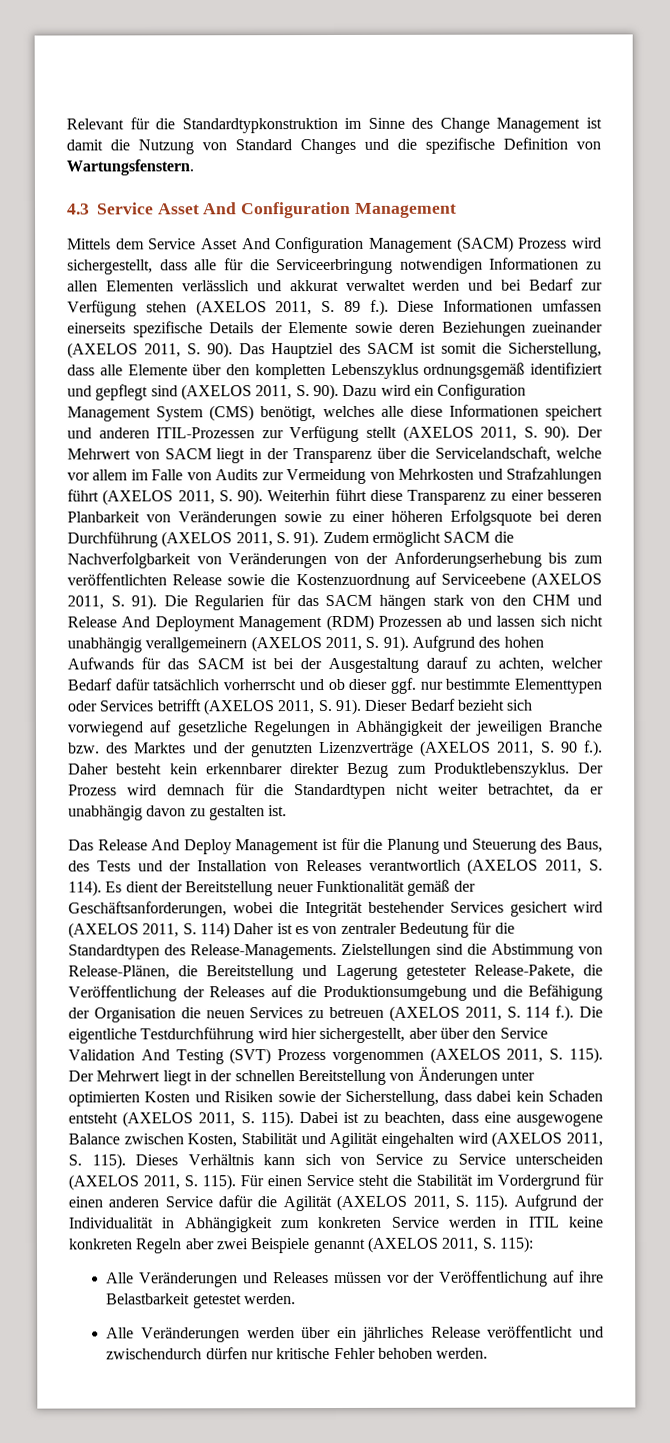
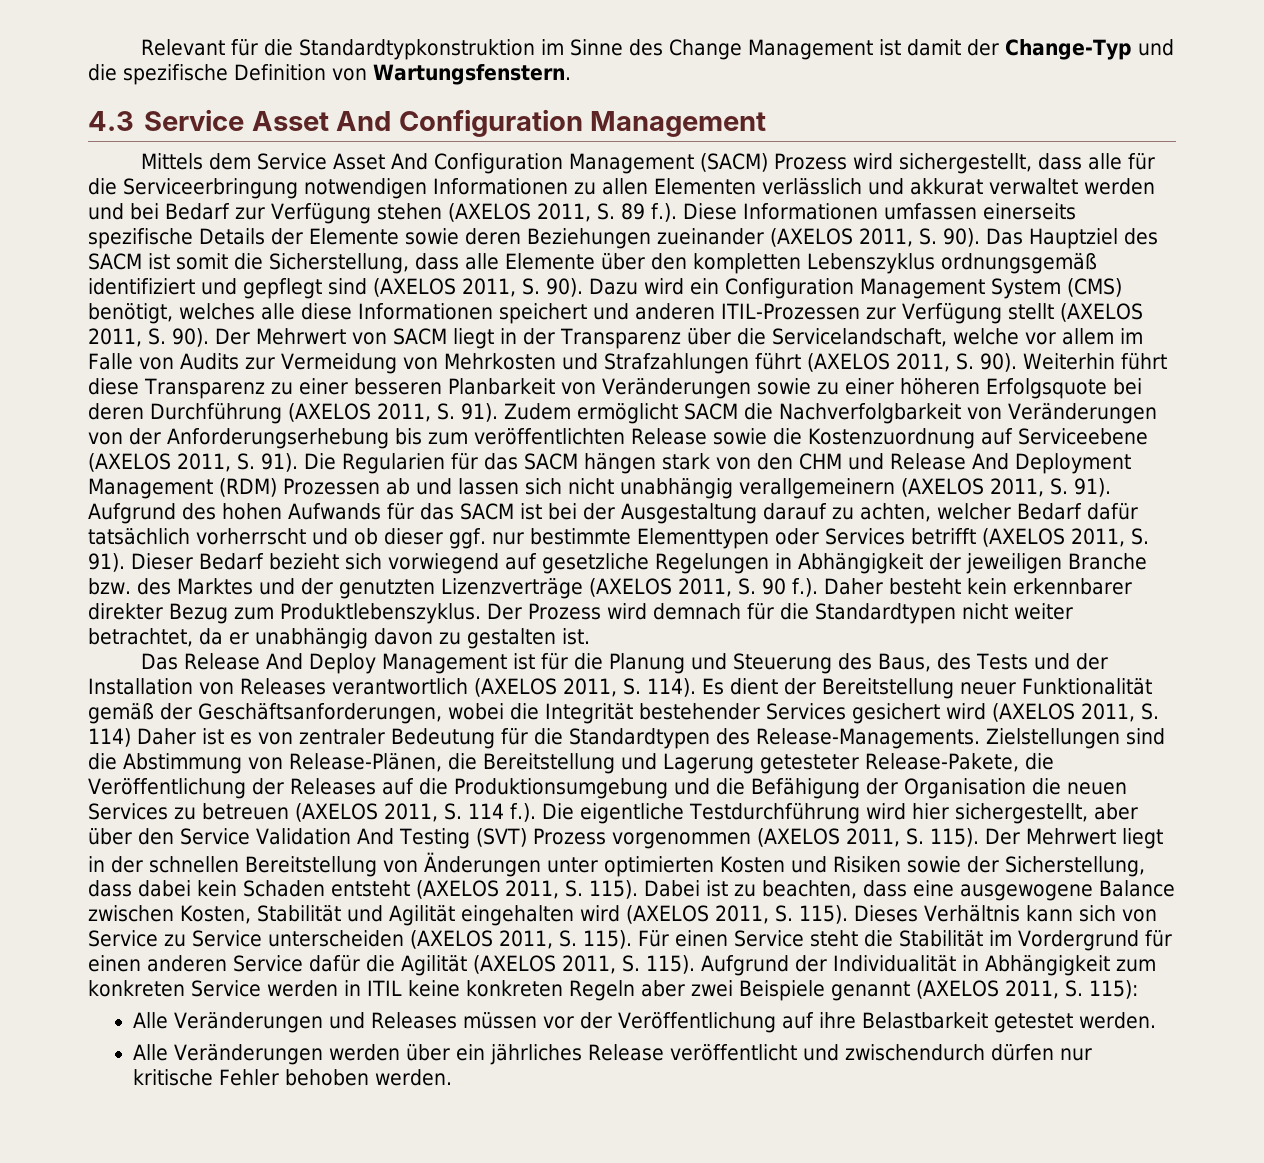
[110,138,356,155] die Nutzung von Standard Changes -> [967,39,1133,60] der Change-Typ

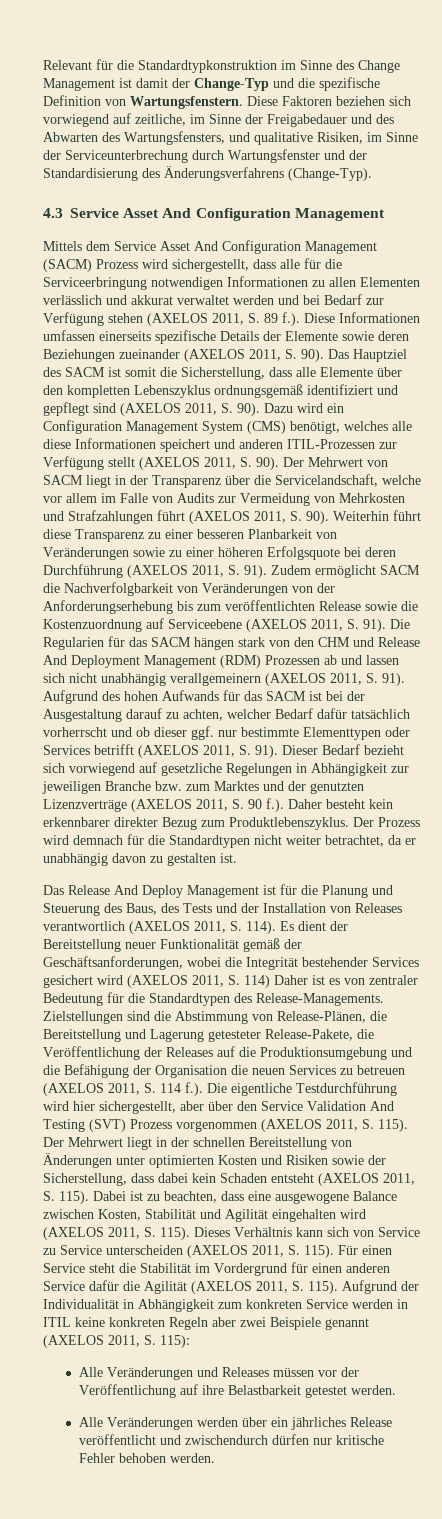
(571, 74) none -> [247,96,411,106] [43,113,394,127] [43,131,418,145] [43,149,367,163] [43,166,372,181] Diese Faktoren beziehen sich vorwiegend auf zeitliche, im Sinne der Freigabedauer und des Abwarten des Wartungsfensters, und qualitative Risiken, im Sinne der Serviceunterbrechung durch Wartungsfenster und der Standardisierung des Änderungsverfahrens (Change-Typ).
[928,553,961,570] der -> [391,766,409,773] zur
[136,578,171,595] des -> [186,784,210,791] zum

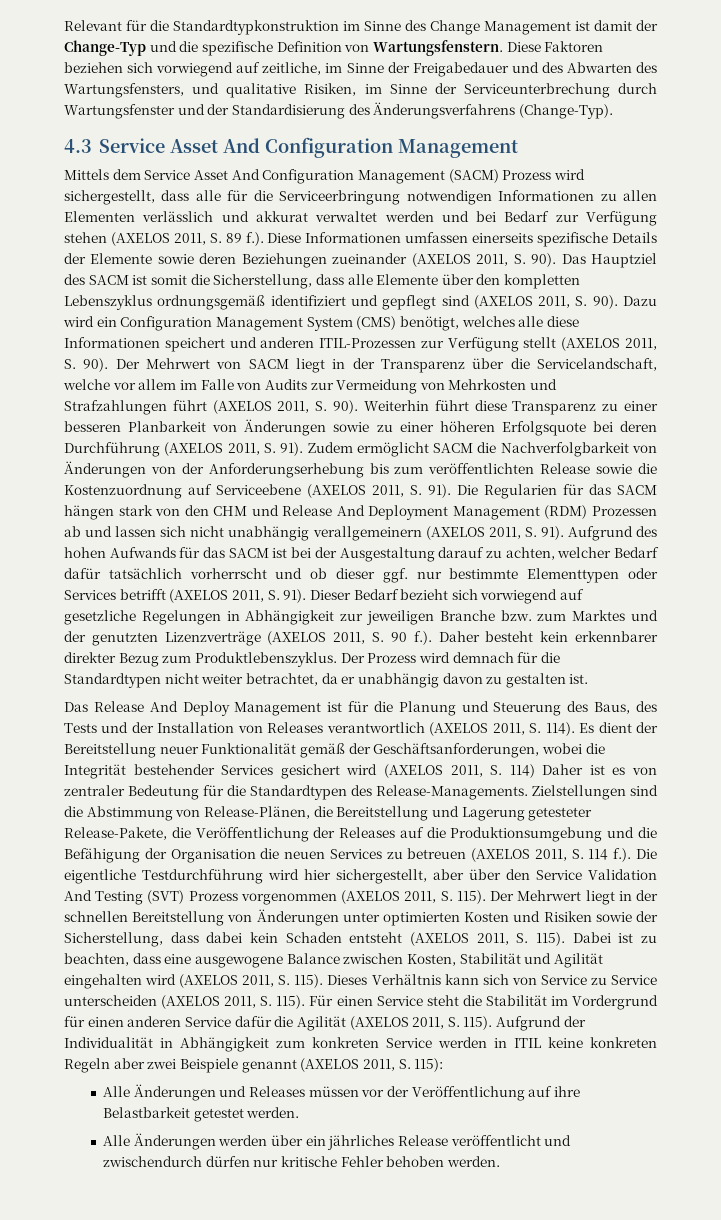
[43,547,129,560] Veränderungen -> [244,419,327,436] Änderungen
[202,583,288,596] Veränderungen -> [64,461,146,478] Änderungen
[106,1367,193,1380] Veränderungen -> [133,1084,216,1101] Änderungen
[106,1417,193,1430] Veränderungen -> [133,1133,216,1150] Änderungen

